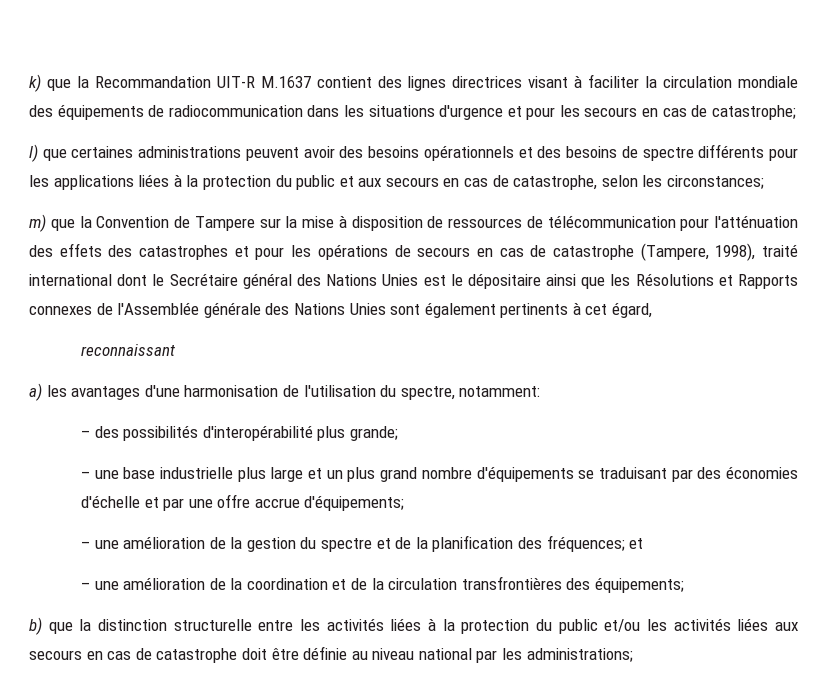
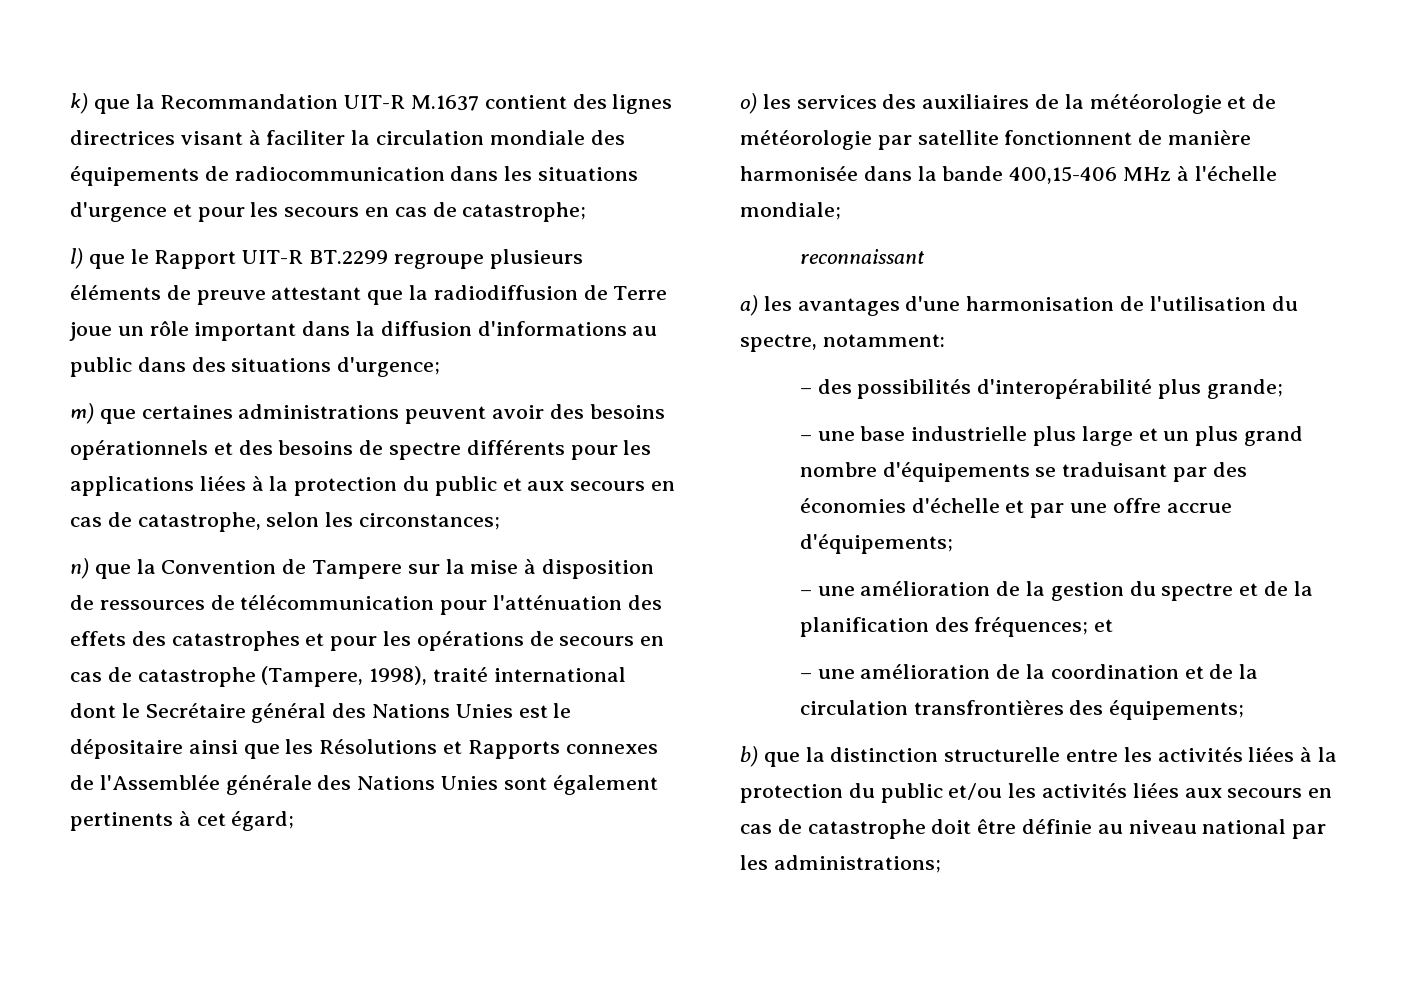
(67, 155) none -> [130,249,583,269] [70,285,668,305] [69,321,658,341] [70,357,441,377] [70,403,136,424] le Rapport UIT-R BT.2299 regroupe plusieurs éléments de preuve attestant que la radiodiffusion de Terre joue un rôle important dans la diffusion d'informations au public dans des situations d'urgence; // m) que
[29,214,46,232] m) -> [70,558,89,579] n)
[612,302,653,318] égard, -> [231,811,295,831] [740,93,1277,114] [740,130,1252,150] [740,166,1277,184] [740,202,841,220] égard; // o) les services des auxiliaires de la météorologie et de météorologie par satellite fonctionnent de manière harmonisée dans la bande 400,15-406 MHz à l'échelle mondiale;

